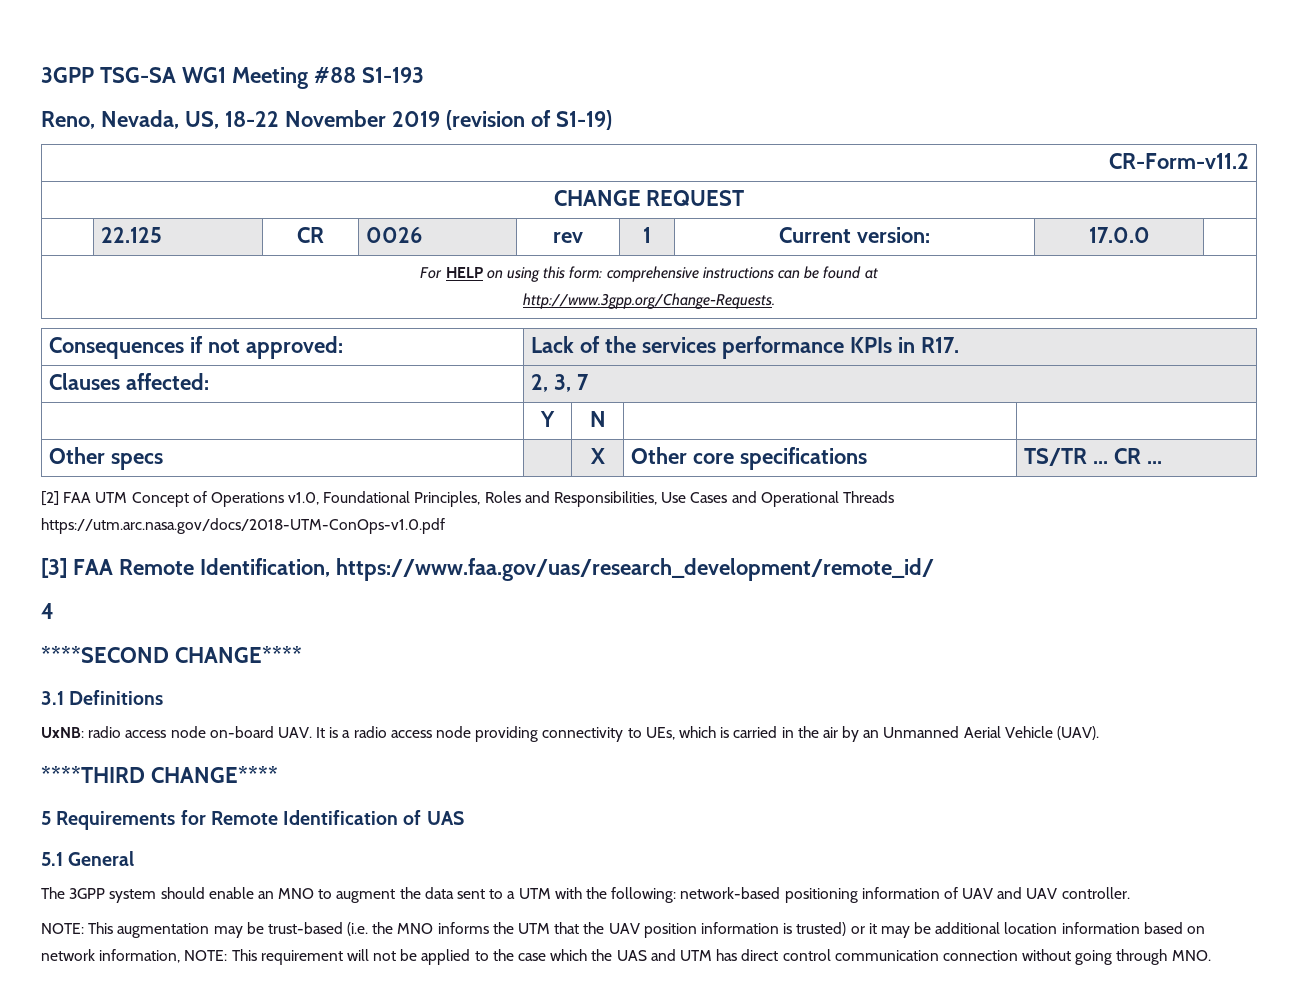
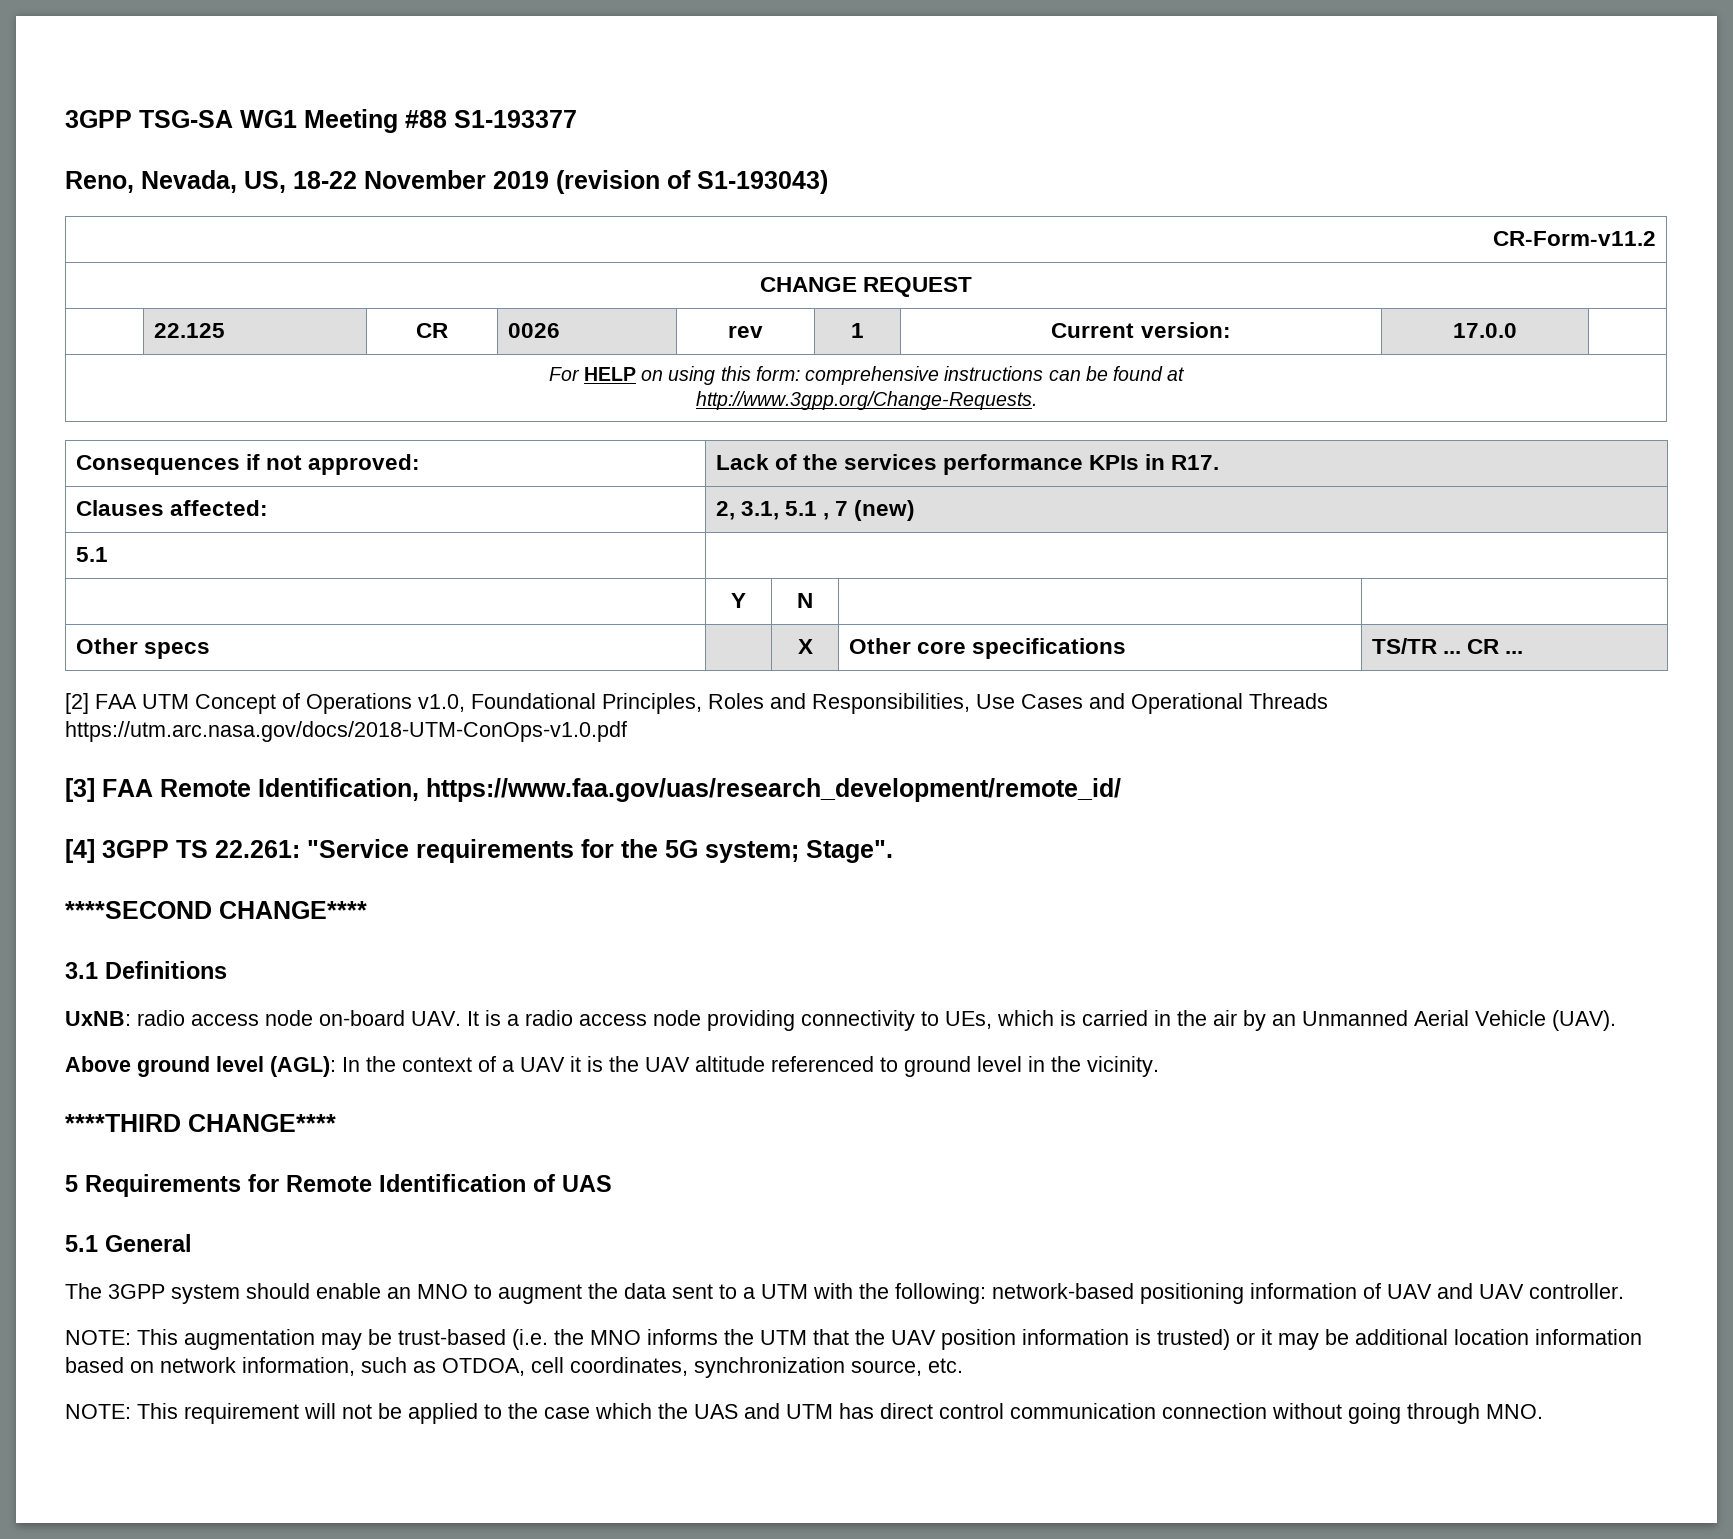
[361,67,424,83] S1-193 -> [454,110,577,128] S1-193377
[555,110,612,130] S1-19) -> [697,170,828,194] S1-193043)
[554,374,572,392] 3, -> [741,501,830,520] 3.1, 5.1 ,
(590, 382) none -> [854,500,916,521] [75,547,108,562] (new) // 5.1 |
[41,603,54,619] 4 -> [65,839,893,863] [4] 3GPP TS 22.261: "Service requirements for the 5G system; Stage".
(1099, 733) none -> [65,1056,1159,1077] // Above ground level (AGL): In the context of a UAV it is the UAV altitude referenced to ground level in the vicinity.
(181, 956) none -> [361,1357,963,1378] such as OTDOA, cell coordinates, synchronization source, etc. //

